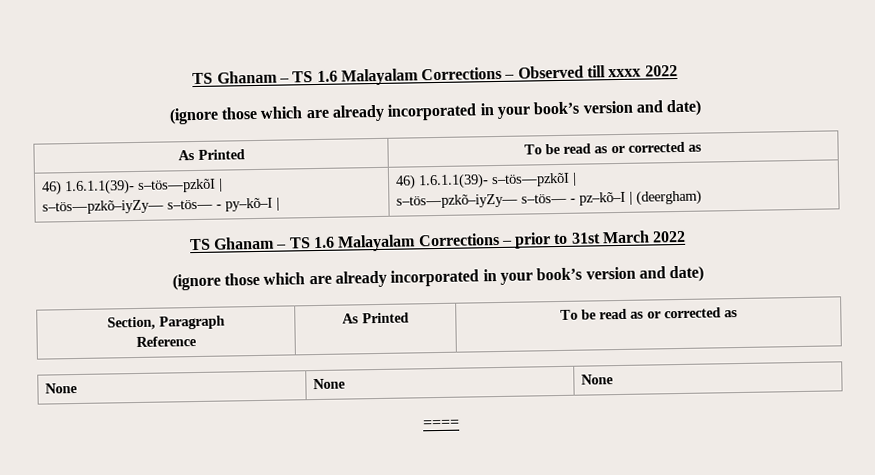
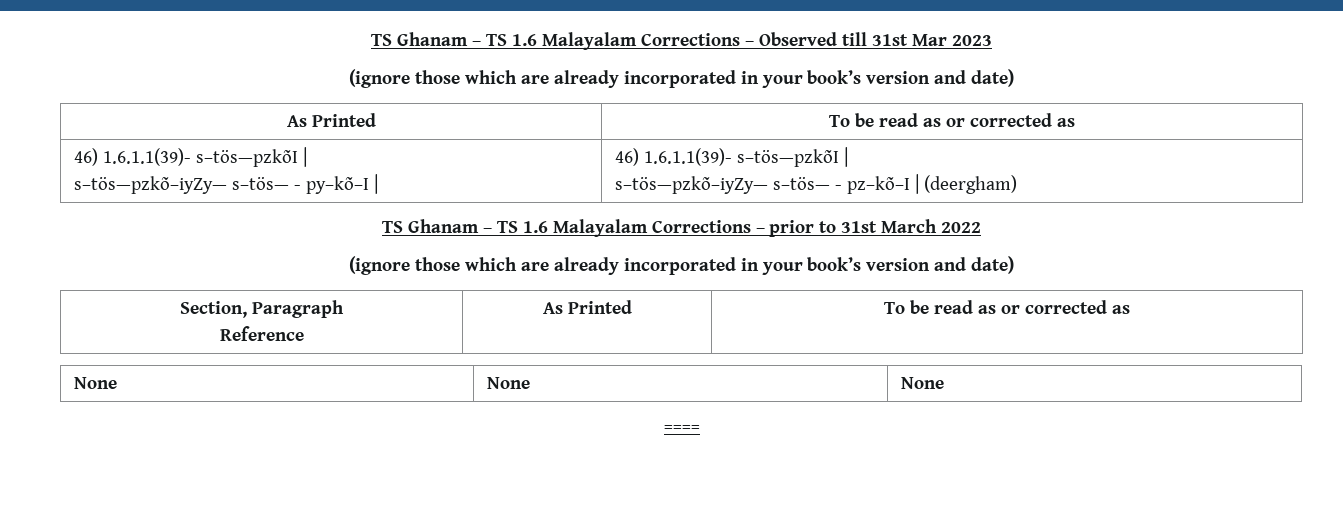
[608,65,678,78] xxxx 2022 -> [871,34,992,46] 31st Mar 2023

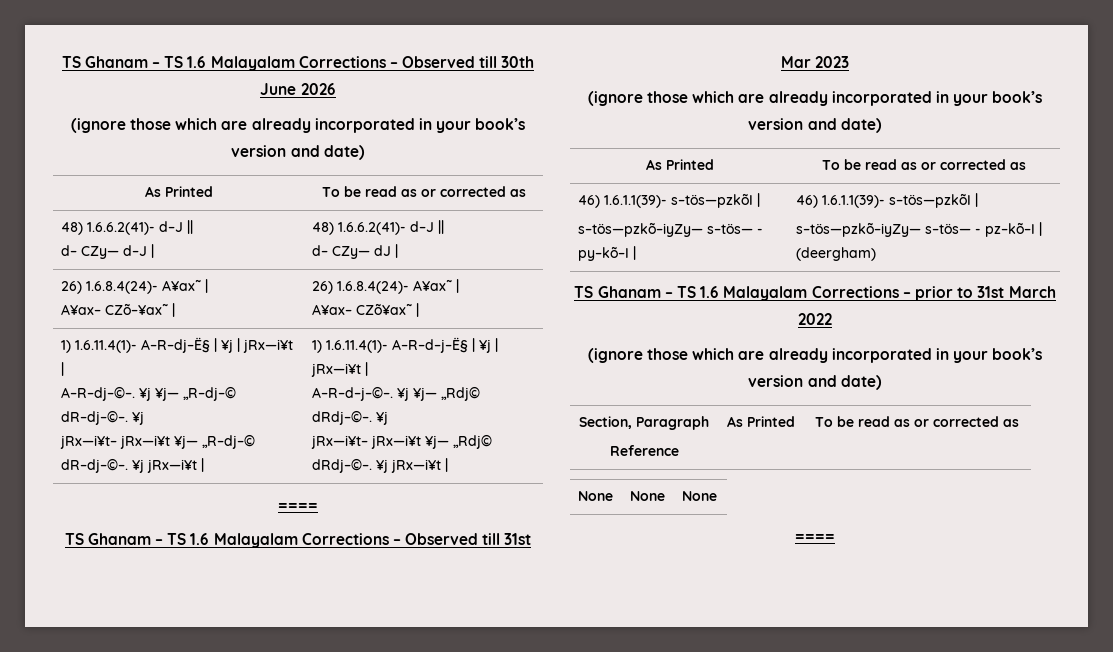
(867, 39) none -> [501,56,535,68] [260,83,336,95] [70,118,526,133] [231,145,365,160] [145,186,213,197] [321,186,526,197] [61,220,194,235] [61,244,155,259] [312,220,445,235] [312,244,399,259] [61,279,209,294] [61,303,176,317] [312,279,460,294] [312,303,420,317] [61,337,294,353] [61,362,65,376] [61,386,237,401] [61,410,145,425] [60,434,256,449] [61,458,205,473] [312,337,499,353] [311,362,369,377] [312,386,481,401] [312,410,389,425] [311,434,493,449] [312,458,449,473] [278,503,318,510] [64,533,501,548] 30th June 2026 // (ignore those which are already incorporated in your book’s version and date) // As Printed | To be read as or corrected as // 48) 1.6.6.2(41)- d–J || // d– CZy— d–J | | 48) 1.6.6.2(41)- d–J || // d– CZy— dJ | // 26) 1.6.8.4(24)- A¥ax˜ | // A¥ax– CZõ–¥ax˜ | | 26) 1.6.8.4(24)- A¥ax˜ | // A¥ax– CZõ¥ax˜ | // 1) 1.6.11.4(1)- A–R–dj–Ë§ | ¥j | jRx—i¥t | // A–R–dj–©–. ¥j ¥j— „R–dj–© dR–dj–©–. ¥j // jRx—i¥t– jRx—i¥t ¥j— „R–dj–© dR–dj–©–. ¥j jRx—i¥t | | 1) 1.6.11.4(1)- A–R–d–j–Ë§ | ¥j | jRx—i¥t | // A–R–d–j–©–. ¥j ¥j— „Rdj© dRdj–©–. ¥j // jRx—i¥t– jRx—i¥t ¥j— „Rdj© dRdj–©–. ¥j jRx—i¥t | // ==== // TS Ghanam – TS 1.6 Malayalam Corrections – Observed till

